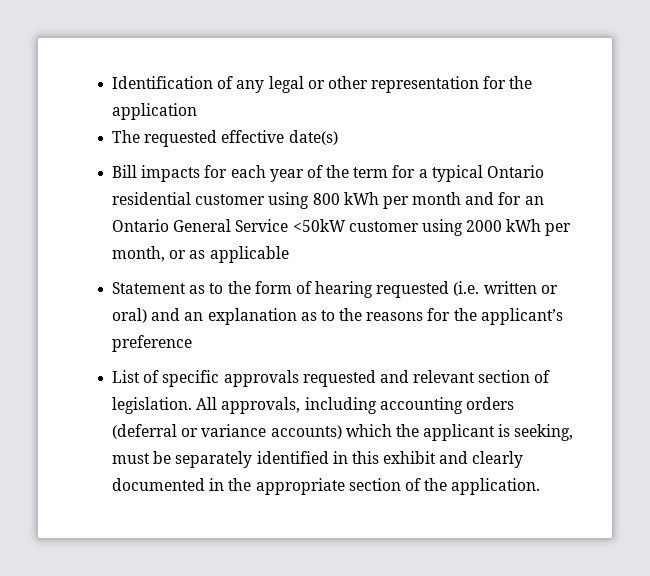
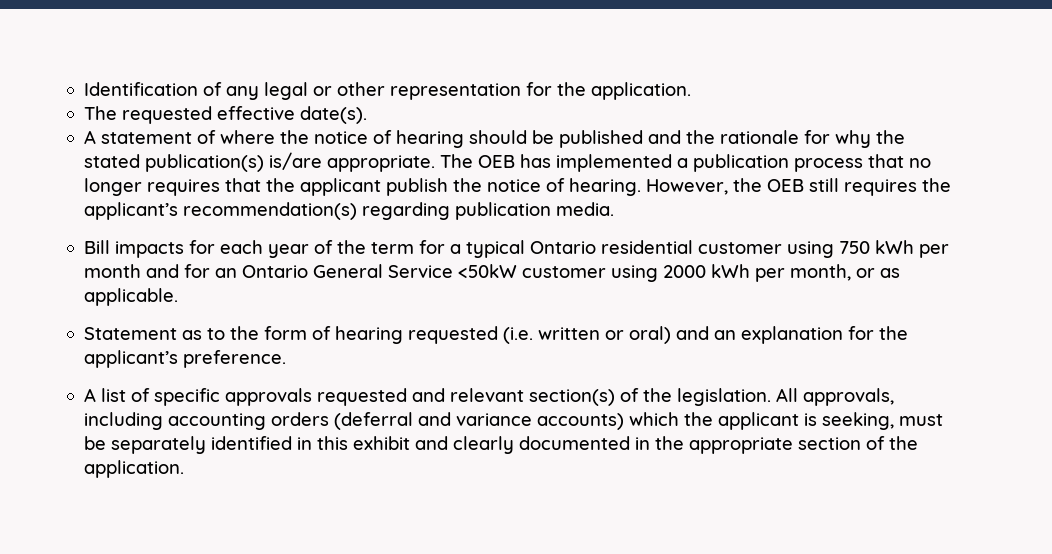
[111,103,197,120] application -> [590,82,691,100] application.
[288,130,338,145] date(s) -> [299,106,367,124] [83,130,905,148] [83,152,931,172] [83,178,951,196] [83,202,614,220] date(s). // A statement of where the notice of hearing should be published and the rationale for why the stated publication(s) is/are appropriate. The OEB has implemented a publication process that no longer requires that the applicant publish the notice of hearing. However, the OEB still requires the applicant’s recommendation(s) regarding publication media.
[312,193,340,205] 800 -> [838,241,870,254] 750
[209,246,289,263] applicable -> [83,288,178,306] applicable.
[300,308,563,325] [111,335,192,352] [111,370,140,383] as to the reasons for the applicant’s preference // List -> [847,326,908,340] [83,350,286,368] [83,388,126,402] for the applicant’s preference. // A list
[478,370,551,383] section of -> [528,388,672,406] section(s) of the
[181,428,199,437] or -> [417,412,451,426] and

